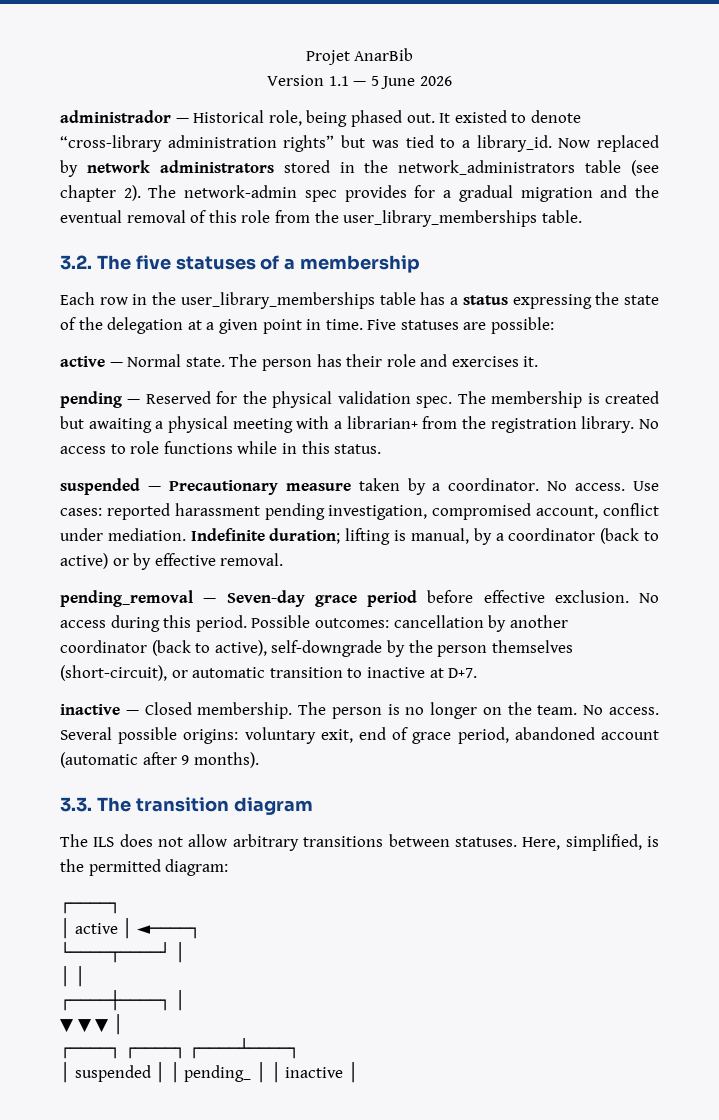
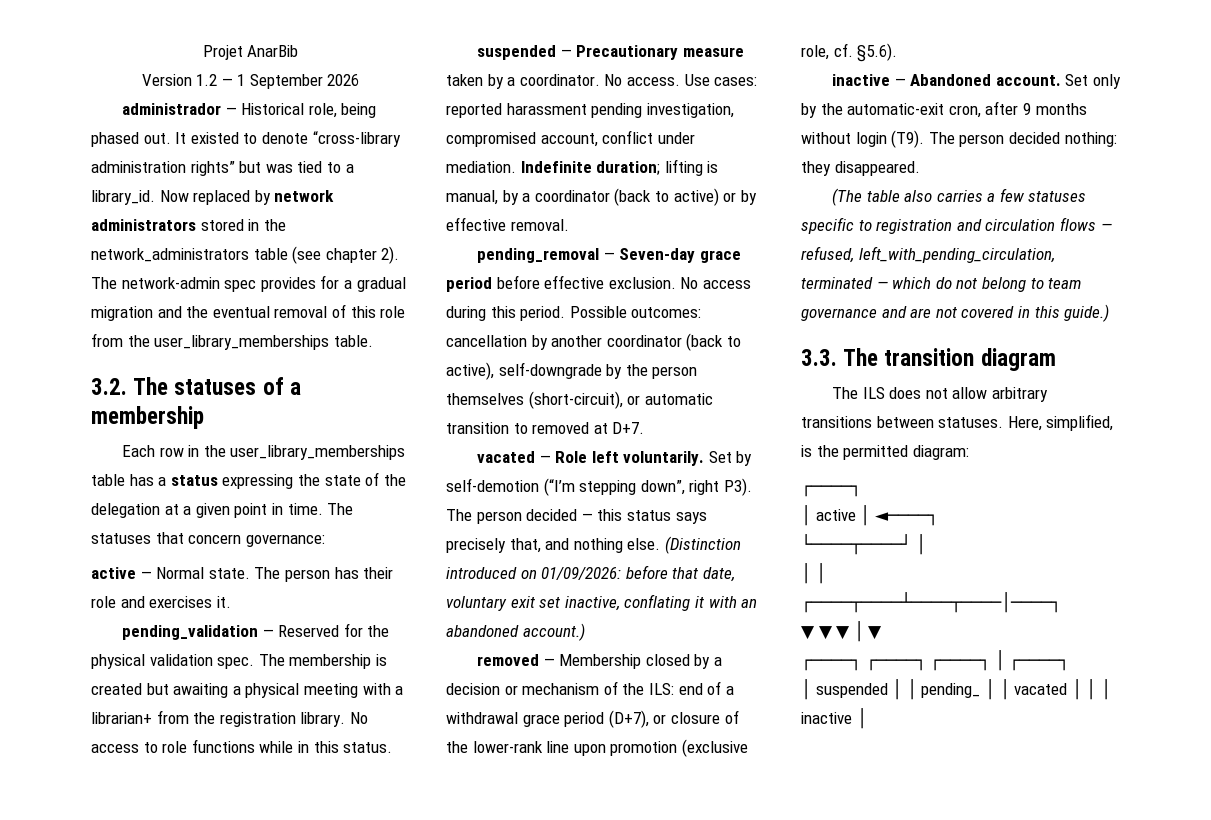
[328,76,416,89] 1.1 — 5 June -> [196,74,323,89] 1.2 — 1 September
[135,255,171,270] five -> (169, 386) none
[367,317,555,334] Five statuses are possible: -> [327,503,354,515] [91,532,325,547] The statuses that concern governance:
[60,391,122,408] pending -> [121,625,258,640] pending_validation
[366,667,425,678] inactive -> [532,422,590,434] removed
[60,702,659,719] [60,727,659,744] [60,752,259,768] inactive — Closed membership. The person is no longer on the team. No access. Several possible origins: voluntary exit, end of grace period, abandoned account (automatic after 9 months). -> [476,451,753,466] [446,478,752,496] [446,509,707,524] [446,536,741,554] [446,565,735,582] [446,594,758,611] [446,623,585,641] [476,654,722,669] [446,681,734,695] [446,710,739,728] [446,739,748,757] [801,43,898,62] [831,74,1121,89] [801,101,1087,118] [801,130,1117,148] [801,161,920,176] [831,188,1087,206] [801,217,1112,234] [801,246,1055,263] [801,277,1082,292] [801,304,1110,322] vacated — Role left voluntarily. Set by self-demotion (“I’m stepping down”, right P3). The person decided — this status says precisely that, and nothing else. (Distinction introduced on 01/09/2026: before that date, voluntary exit set inactive, conflating it with an abandoned account.) // removed — Membership closed by a decision or mechanism of the ILS: end of a withdrawal grace period (D+7), or closure of the lower-rank line upon promotion (exclusive role, cf. §5.6). // inactive — Abandoned account. Set only by the automatic-exit cron, after 9 months without login (T9). The person decided nothing: they disappeared. // (The table also carries a few statuses specific to registration and circulation flows — refused, left_with_pending_circulation, terminated — which do not belong to team governance and are not covered in this guide.)
[60,990,185,1011] ┌────┼────┐ │ -> [801,592,1061,613] ┌────┬────┴────┬────│────┐
[60,1038,300,1059] // ┌────┐ ┌────┐ ┌────┴────┐ -> [868,626,883,640] [801,650,1070,671] ▼ // ┌────┐ ┌────┐ ┌────┐ │ ┌────┐
(281, 1072) none -> [1014,679,1111,700] vacated │ │ │

